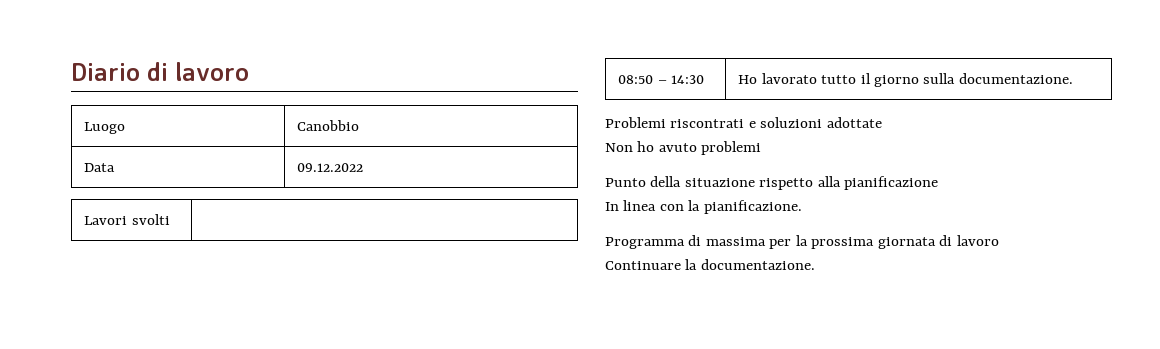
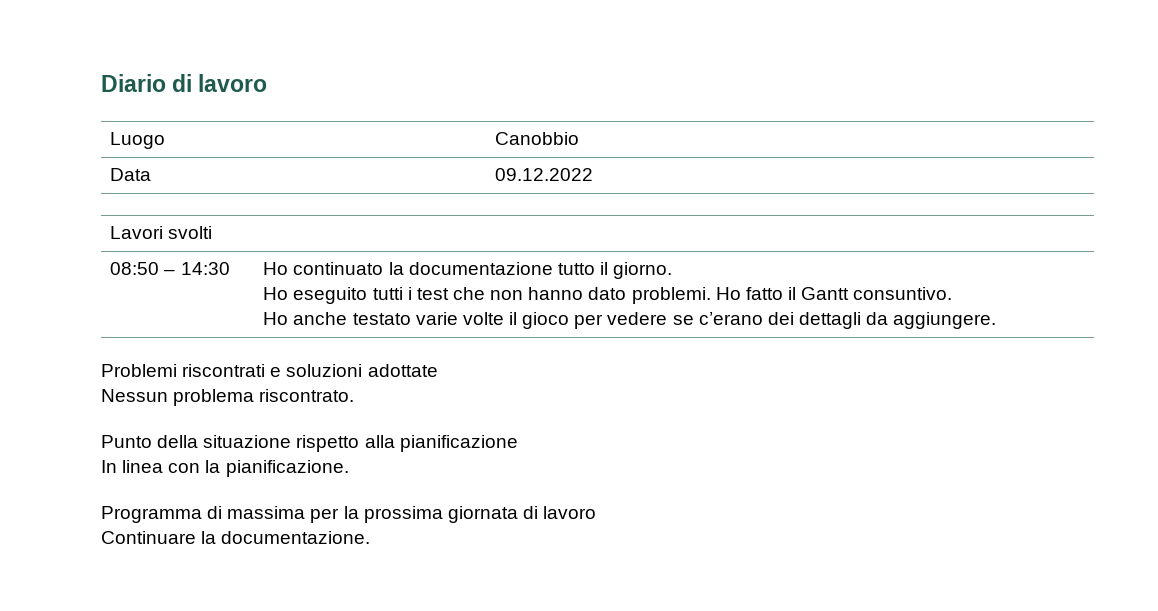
[761,73,1073,87] lavorato tutto il giorno sulla documentazione. -> [293,262,673,279] [263,287,953,304] [263,312,997,329] continuato la documentazione tutto il giorno. // Ho eseguito tutti i test che non hanno dato problemi. Ho fatto il Gantt consuntivo. // Ho anche testato varie volte il gioco per vedere se c’erano dei dettagli da aggiungere.
[605,141,762,155] Non ho avuto problemi -> [101,389,355,406] Nessun problema riscontrato.

